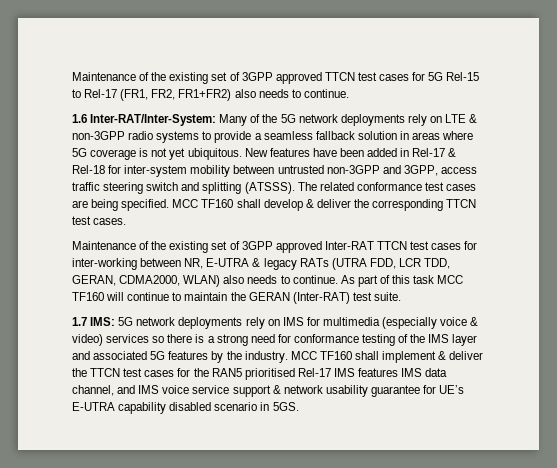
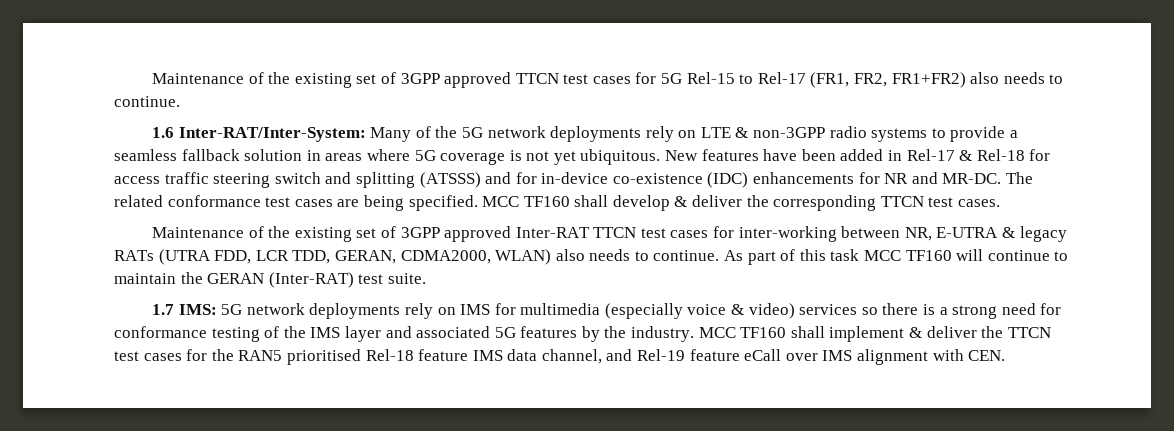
[124,165,438,177] inter-system mobility between untrusted non-3GPP and 3GPP, -> (1051, 155) none
[244,182,295,194] (ATSSS). -> [419,172,1002,188] (ATSSS) and for in-device co-existence (IDC) enhancements for NR and MR-DC.
[297,368,399,377] Rel-17 IMS features -> [365,349,469,361] Rel-18 feature
[138,385,465,397] [72,402,299,414] IMS voice service support & network usability guarantee for UE’s E-UTRA capability disabled scenario in 5GS. -> [637,349,1006,365] Rel-19 feature eCall over IMS alignment with CEN.

